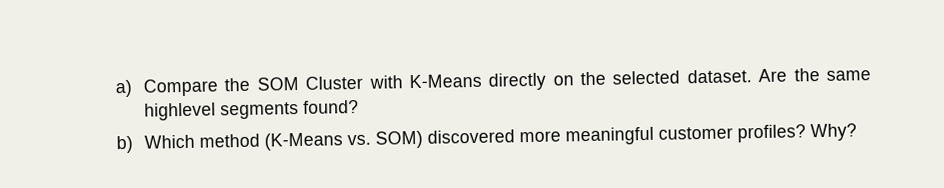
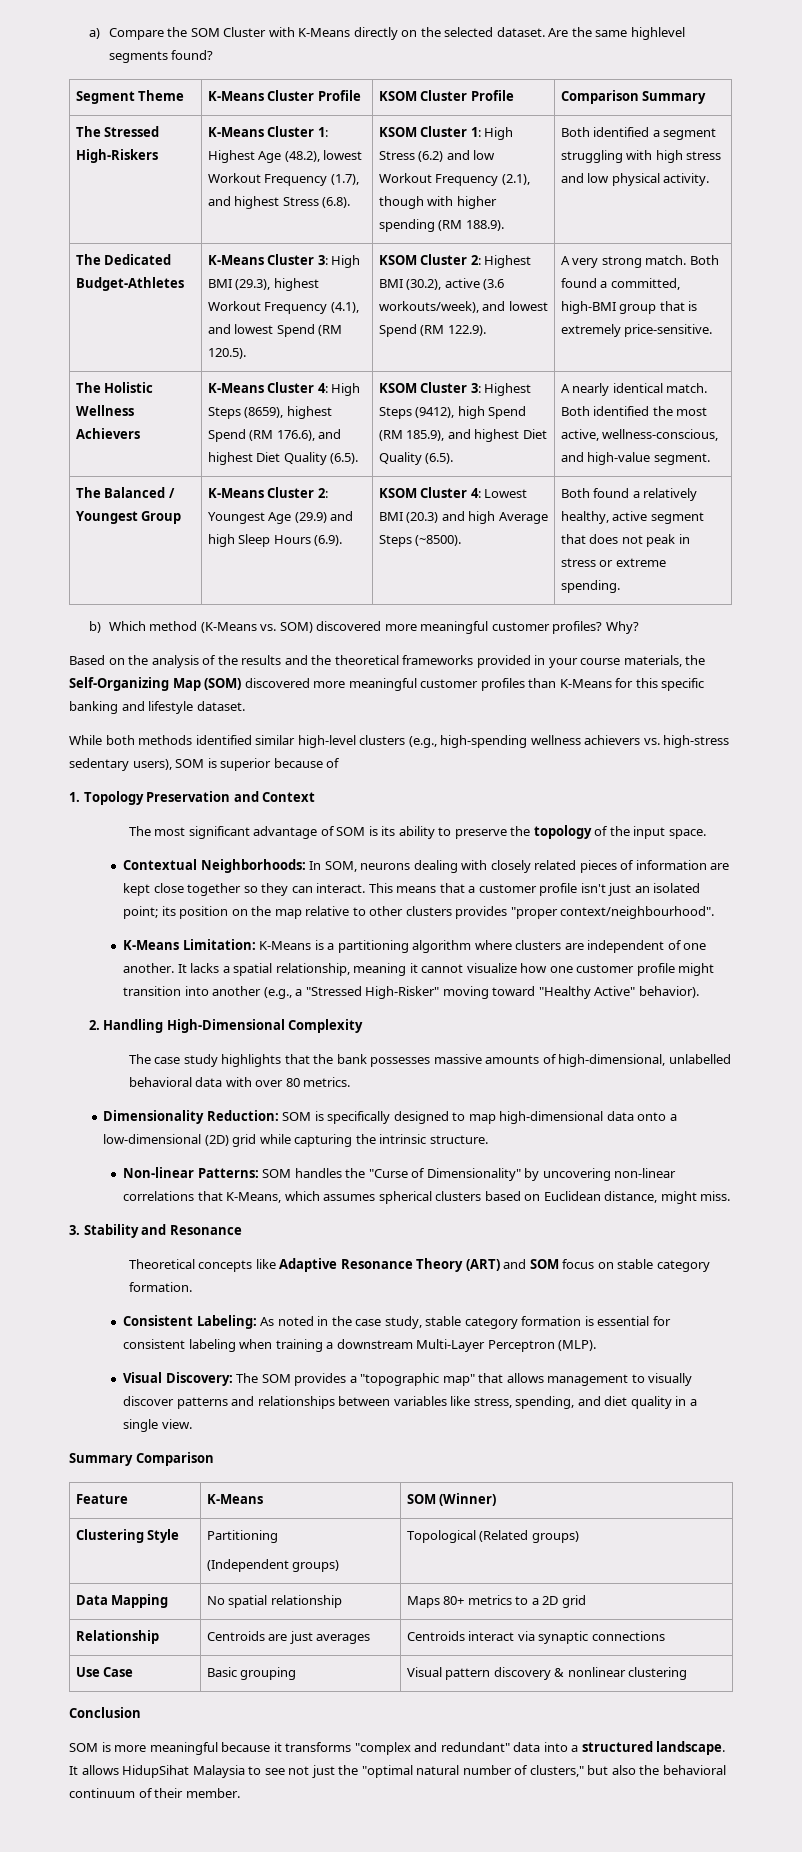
(360, 106) none -> [75,90,185,104] [207,90,361,101] [378,90,514,101] [560,90,707,104] [75,126,160,137] [75,149,158,163] [207,126,328,137] [207,150,363,163] [207,173,359,186] [207,196,351,209] [378,126,514,140] [378,150,496,162] [378,173,530,186] [378,196,497,209] [378,219,504,232] [560,127,717,140] [560,150,722,163] [560,173,710,186] [75,254,172,265] [75,277,184,291] [207,254,361,268] [207,278,319,291] [207,301,359,314] [207,324,343,337] [207,348,246,359] [378,254,532,268] [378,278,505,290] [378,301,548,313] [378,324,486,337] [560,255,719,268] [560,278,680,290] [560,301,698,314] [560,324,713,337] [75,382,154,393] [75,405,134,416] [75,428,140,439] [207,382,361,396] [207,406,332,419] [207,429,342,442] [207,452,359,465] [378,382,532,396] [378,406,527,419] [378,429,547,442] [378,452,454,465] [560,383,708,396] [560,406,708,416] [560,429,719,441] [560,452,710,465] [75,487,175,498] [75,511,182,524] [207,487,328,498] [207,511,354,524] [207,534,343,547] [378,487,528,498] [378,511,548,524] [378,535,462,547] [560,488,698,501] [560,511,704,524] [560,534,690,547] [560,558,666,567] [560,580,620,593] // Segment Theme | K-Means Cluster Profile | KSOM Cluster Profile | Comparison Summary // The Stressed High-Riskers | K-Means Cluster 1: Highest Age (48.2), lowest Workout Frequency (1.7), and highest Stress (6.8). | KSOM Cluster 1: High Stress (6.2) and low Workout Frequency (2.1), though with higher spending (RM 188.9). | Both identified a segment struggling with high stress and low physical activity. // The Dedicated Budget-Athletes | K-Means Cluster 3: High BMI (29.3), highest Workout Frequency (4.1), and lowest Spend (RM 120.5). | KSOM Cluster 2: Highest BMI (30.2), active (3.6 workouts/week), and lowest Spend (RM 122.9). | A very strong match. Both found a committed, high-BMI group that is extremely price-sensitive. // The Holistic Wellness Achievers | K-Means Cluster 4: High Steps (8659), highest Spend (RM 176.6), and highest Diet Quality (6.5). | KSOM Cluster 3: Highest Steps (9412), high Spend (RM 185.9), and highest Diet Quality (6.5). | A nearly identical match. Both identified the most active, wellness-conscious, and high-value segment. // The Balanced / Youngest Group | K-Means Cluster 2: Youngest Age (29.9) and high Sleep Hours (6.9). | KSOM Cluster 4: Lowest BMI (20.3) and high Average Steps (~8500). | Both found a relatively healthy, active segment that does not peak in stress or extreme spending.
(858, 132) none -> [69,655,706,668] [69,677,705,691] [69,701,245,714] [69,735,730,748] [69,758,341,771] [69,791,316,805] [128,825,706,839] [123,859,730,873] [123,883,701,896] [123,906,715,919] [123,939,707,953] [123,963,715,976] [123,986,699,999] [88,1019,364,1033] [128,1054,731,1067] [128,1077,351,1087] [103,1110,677,1124] [103,1134,488,1147] [123,1167,677,1181] [123,1191,731,1204] [69,1224,242,1238] [128,1258,710,1272] [128,1282,192,1292] [123,1315,671,1329] [123,1339,597,1352] [123,1372,693,1386] [123,1396,697,1409] [123,1419,192,1432] [69,1452,214,1466] [75,1494,128,1504] [206,1494,263,1504] [406,1493,497,1506] [75,1529,180,1543] [206,1530,278,1543] [206,1559,340,1572] [406,1530,579,1543] [75,1594,169,1608] [206,1595,342,1608] [406,1595,586,1608] [75,1630,159,1644] [206,1631,371,1644] [406,1631,665,1644] [75,1667,134,1677] [206,1667,297,1680] [406,1667,688,1680] [69,1707,141,1718] [69,1741,726,1755] [69,1765,726,1778] [69,1788,240,1798] // Based on the analysis of the results and the theoretical frameworks provided in your course materials, the Self-Organizing Map (SOM) discovered more meaningful customer profiles than K-Means for this specific banking and lifestyle dataset. // While both methods identified similar high-level clusters (e.g., high-spending wellness achievers vs. high-stress sedentary users), SOM is superior because of // 1. Topology Preservation and Context // The most significant advantage of SOM is its ability to preserve the topology of the input space. // Contextual Neighborhoods: In SOM, neurons dealing with closely related pieces of information are kept close together so they can interact. This means that a customer profile isn't just an isolated point; its position on the map relative to other clusters provides "proper context/neighbourhood". // K-Means Limitation: K-Means is a partitioning algorithm where clusters are independent of one another. It lacks a spatial relationship, meaning it cannot visualize how one customer profile might transition into another (e.g., a "Stressed High-Risker" moving toward "Healthy Active" behavior). // 2. Handling High-Dimensional Complexity // The case study highlights that the bank possesses massive amounts of high-dimensional, unlabelled behavioral data with over 80 metrics. // Dimensionality Reduction: SOM is specifically designed to map high-dimensional data onto a low-dimensional (2D) grid while capturing the intrinsic structure. // Non-linear Patterns: SOM handles the "Curse of Dimensionality" by uncovering non-linear correlations that K-Means, which assumes spherical clusters based on Euclidean distance, might miss. // 3. Stability and Resonance // Theoretical concepts like Adaptive Resonance Theory (ART) and SOM focus on stable category formation. // Consistent Labeling: As noted in the case study, stable category formation is essential for consistent labeling when training a downstream Multi-Layer Perceptron (MLP). // Visual Discovery: The SOM provides a "topographic map" that allows management to visually discover patterns and relationships between variables like stress, spending, and diet quality in a single view. // Summary Comparison // Feature | K-Means | SOM (Winner) // Clustering Style | Partitioning // (Independent groups) | Topological (Related groups) // Data Mapping | No spatial relationship | Maps 80+ metrics to a 2D grid // Relationship | Centroids are just averages | Centroids interact via synaptic connections // Use Case | Basic grouping | Visual pattern discovery & nonlinear clustering // Conclusion // SOM is more meaningful because it transforms "complex and redundant" data into a structured landscape. It allows HidupSihat Malaysia to see not just the "optimal natural number of clusters," but also the behavioral continuum of their member.

